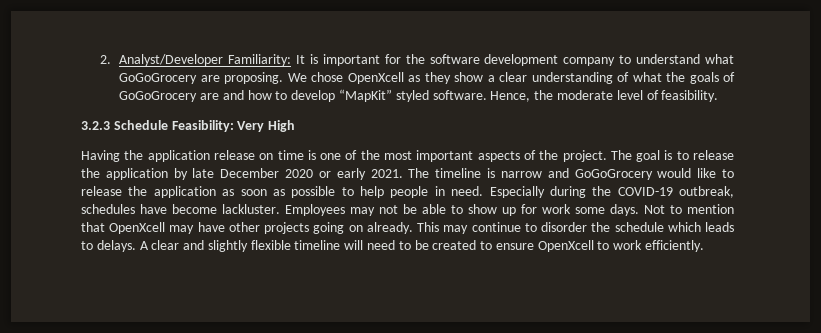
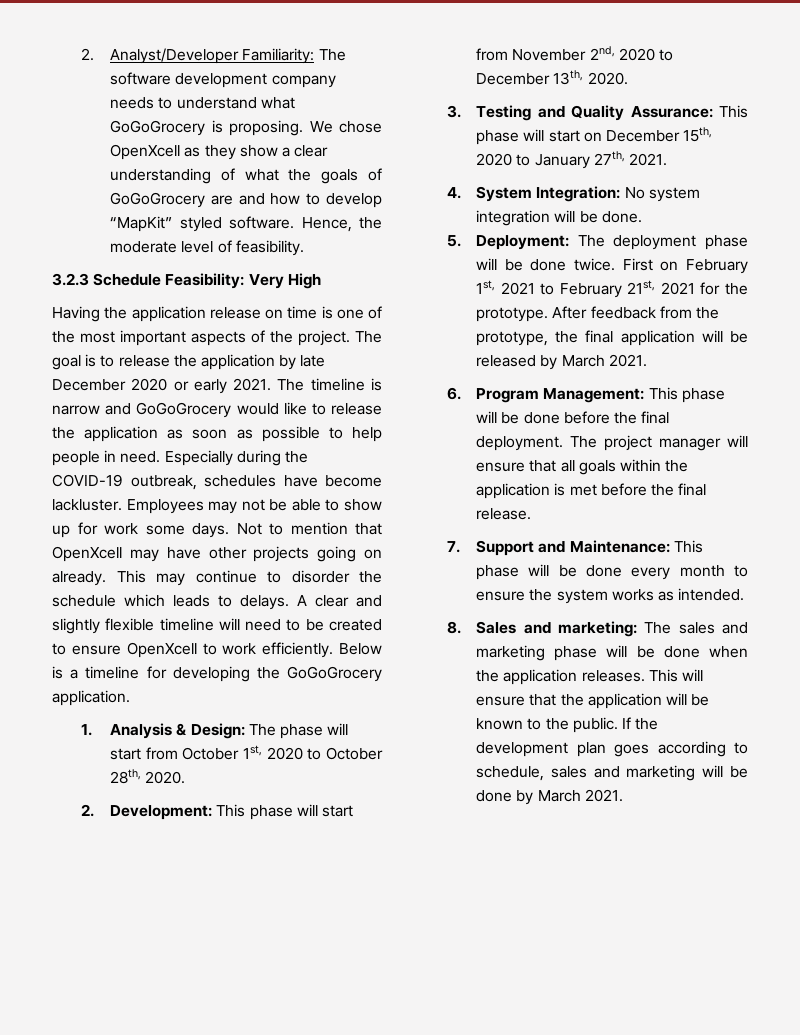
[296,54,425,66] It is important for the -> [318,49,346,61] The
(616, 61) none -> [110,97,155,109] needs
[200,75,220,82] are -> [211,120,223,133] is
(705, 246) none -> [339,643,382,655] [52,666,382,682] [52,690,130,706] [81,723,349,739] [110,745,383,760] [110,769,186,784] [81,804,353,820] [476,46,673,61] [476,70,628,85] [447,105,748,121] [476,127,713,145] [476,151,667,169] [447,186,700,202] [476,210,642,226] [447,235,748,250] [476,258,748,274] [476,280,748,298] [476,306,719,322] [476,330,748,346] [476,354,647,370] [447,387,725,403] [476,411,670,424] [476,435,748,451] [476,459,689,475] [476,483,707,499] [476,508,532,520] [447,540,703,556] [476,564,748,580] [476,588,745,604] [447,621,748,637] [476,645,748,661] [476,669,703,685] [476,693,710,709] [476,717,659,733] [476,741,748,757] [476,765,748,781] [476,789,623,805] Below is a timeline for developing the GoGoGrocery application. // 1. Analysis & Design: The phase will start from October 1st, 2020 to October 28th, 2020. // 2. Development: This phase will start from November 2nd, 2020 to December 13th, 2020. // 3. Testing and Quality Assurance: This phase will start on December 15th, 2020 to January 27th, 2021. // 4. System Integration: No system integration will be done. // 5. Deployment: The deployment phase will be done twice. First on February 1st, 2021 to February 21st, 2021 for the prototype. After feedback from the prototype, the final application will be released by March 2021. // 6. Program Management: This phase will be done before the final deployment. The project manager will ensure that all goals within the application is met before the final release. // 7. Support and Maintenance: This phase will be done every month to ensure the system works as intended. // 8. Sales and marketing: The sales and marketing phase will be done when the application releases. This will ensure that the application will be known to the public. If the development plan goes according to schedule, sales and marketing will be done by March 2021.

